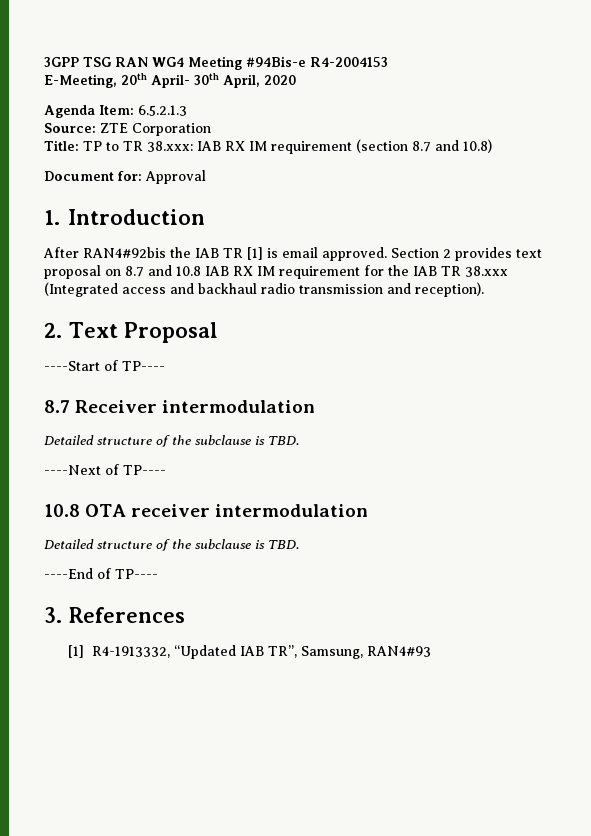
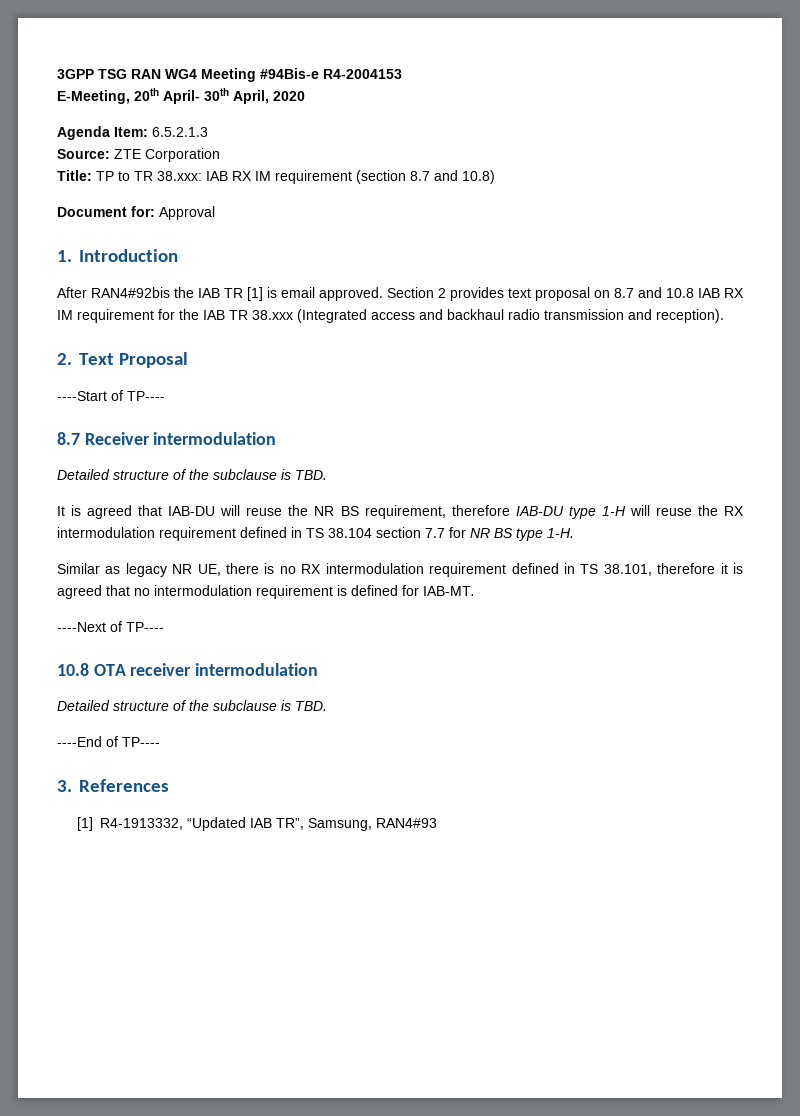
(299, 440) none -> [57,505,744,519] [57,527,574,541] [57,563,743,577] [57,585,475,599] // It is agreed that IAB-DU will reuse the NR BS requirement, therefore IAB-DU type 1-H will reuse the RX intermodulation requirement defined in TS 38.104 section 7.7 for NR BS type 1-H. // Similar as legacy NR UE, there is no RX intermodulation requirement defined in TS 38.101, therefore it is agreed that no intermodulation requirement is defined for IAB-MT.

